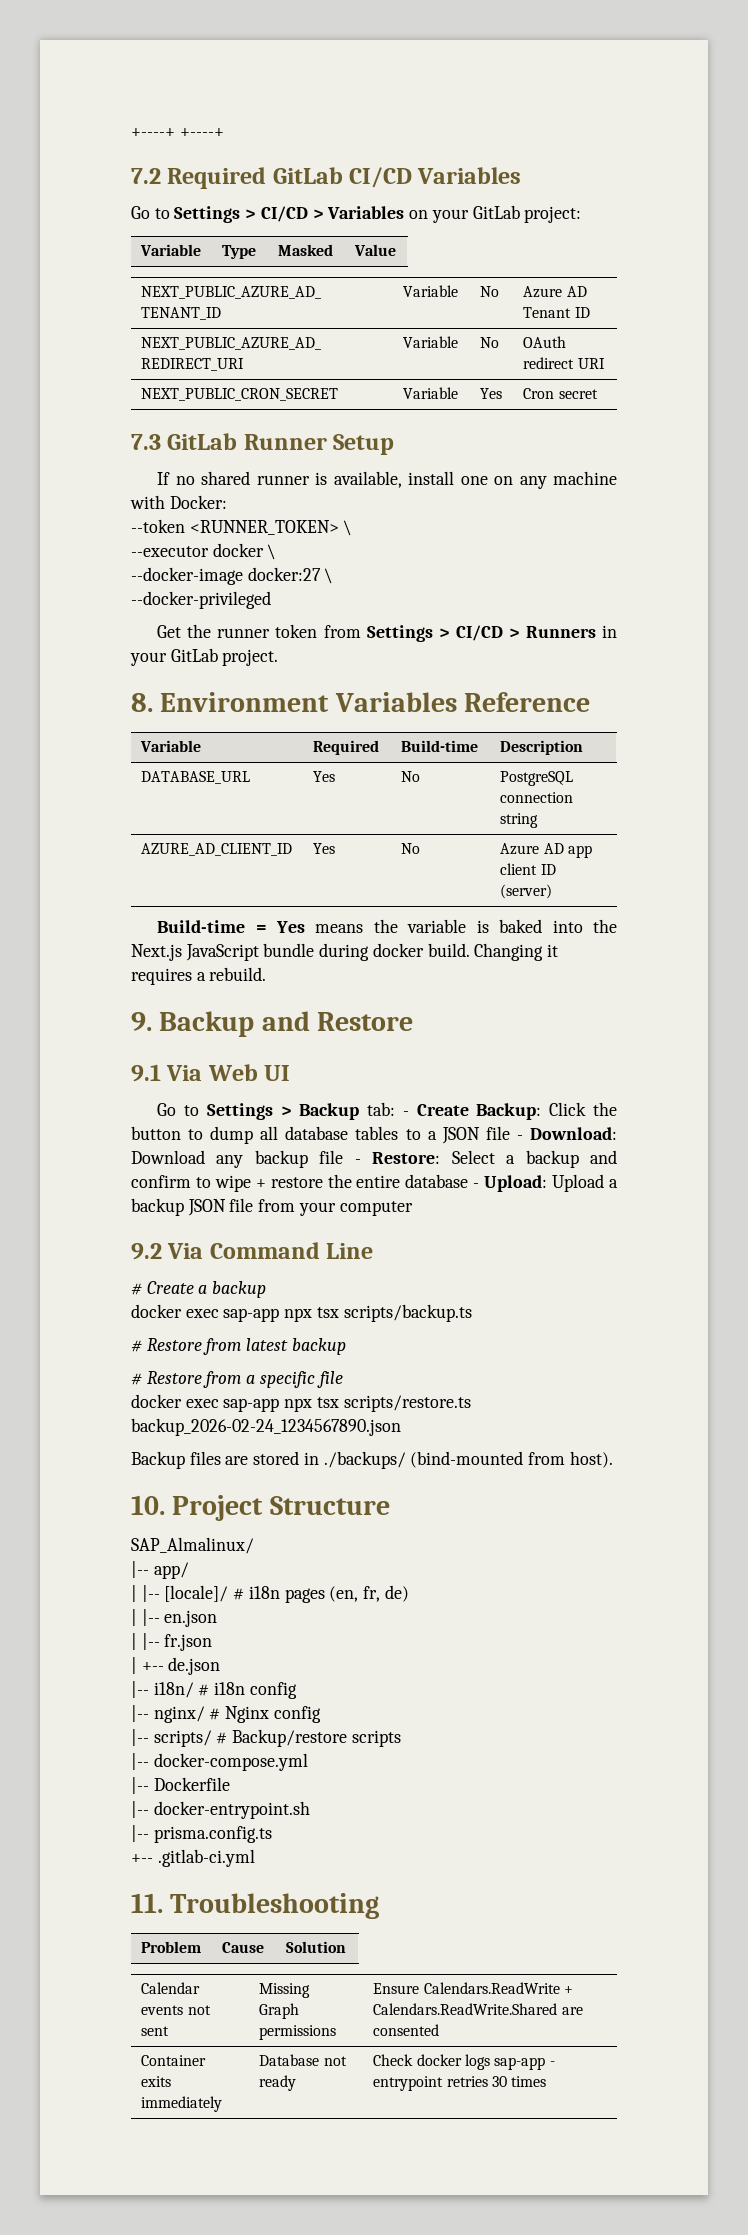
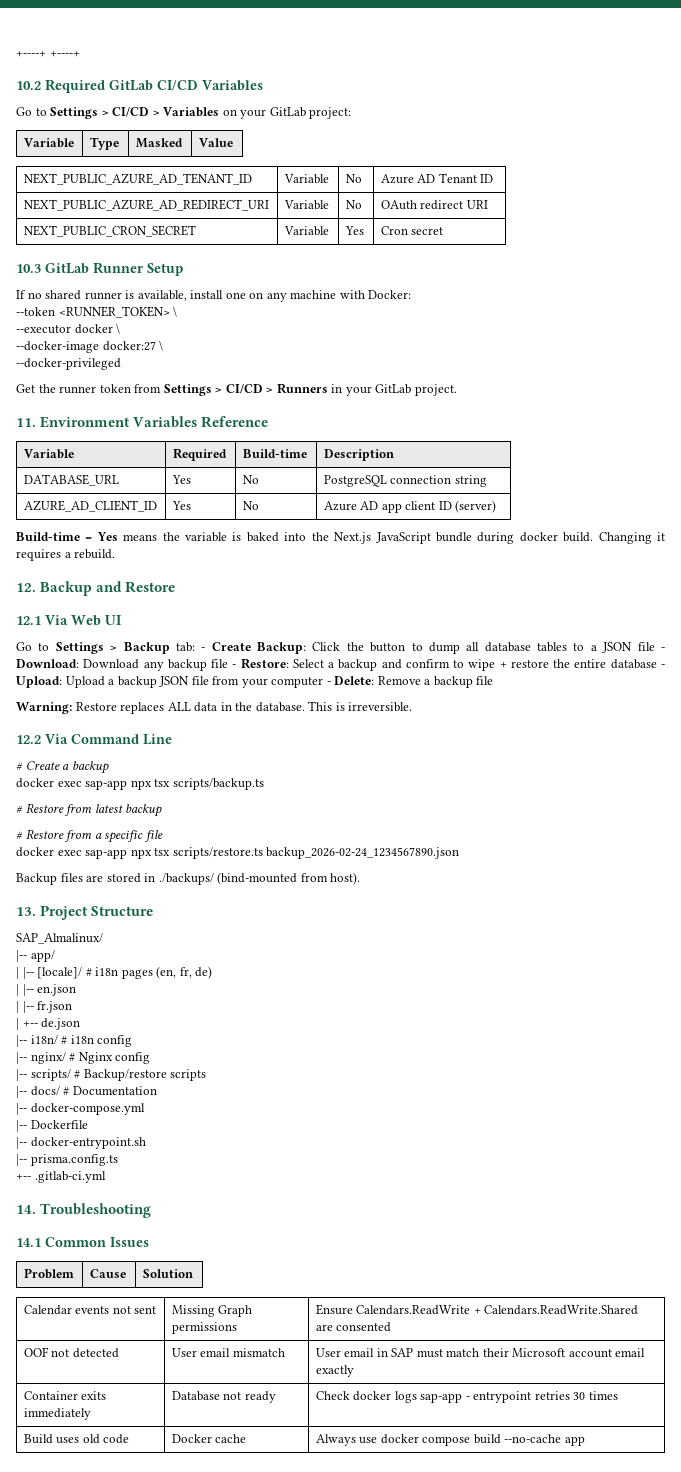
[131,168,161,184] 7.2 -> [16,81,41,90] 10.2
[131,434,161,450] 7.3 -> [16,264,41,273] 10.3
[131,693,153,712] 8. -> [16,418,36,427] 11.
[131,1012,152,1031] 9. -> [16,583,36,592] 12.
[131,1064,161,1082] 9.1 -> [16,616,41,625] 12.1
[131,1243,162,1260] // 9.2 -> [326,676,494,688] [16,701,413,714] [16,735,41,744] - Delete: Remove a backup file // Warning: Restore replaces ALL data in the database. This is irreversible. // 12.2
[131,1495,165,1515] 10. -> [16,907,36,916] 13.
(401, 1738) none -> [16,1086,157,1098] // |-- docs/ # Documentation
[131,1893,163,1913] 11. -> [16,1205,36,1214] 14.
(380, 1906) none -> [16,1237,149,1247] // 14.1 Common Issues
(440, 2030) none -> [23,1347,119,1358] [171,1348,285,1357] [315,1348,646,1358] [315,1365,354,1377] // OOF not detected | User email mismatch | User email in SAP must match their Microsoft account email exactly
(547, 2081) none -> [23,1434,130,1444] [171,1434,247,1443] [315,1434,585,1446] // Build uses old code | Docker cache | Always use docker compose build --no-cache app

